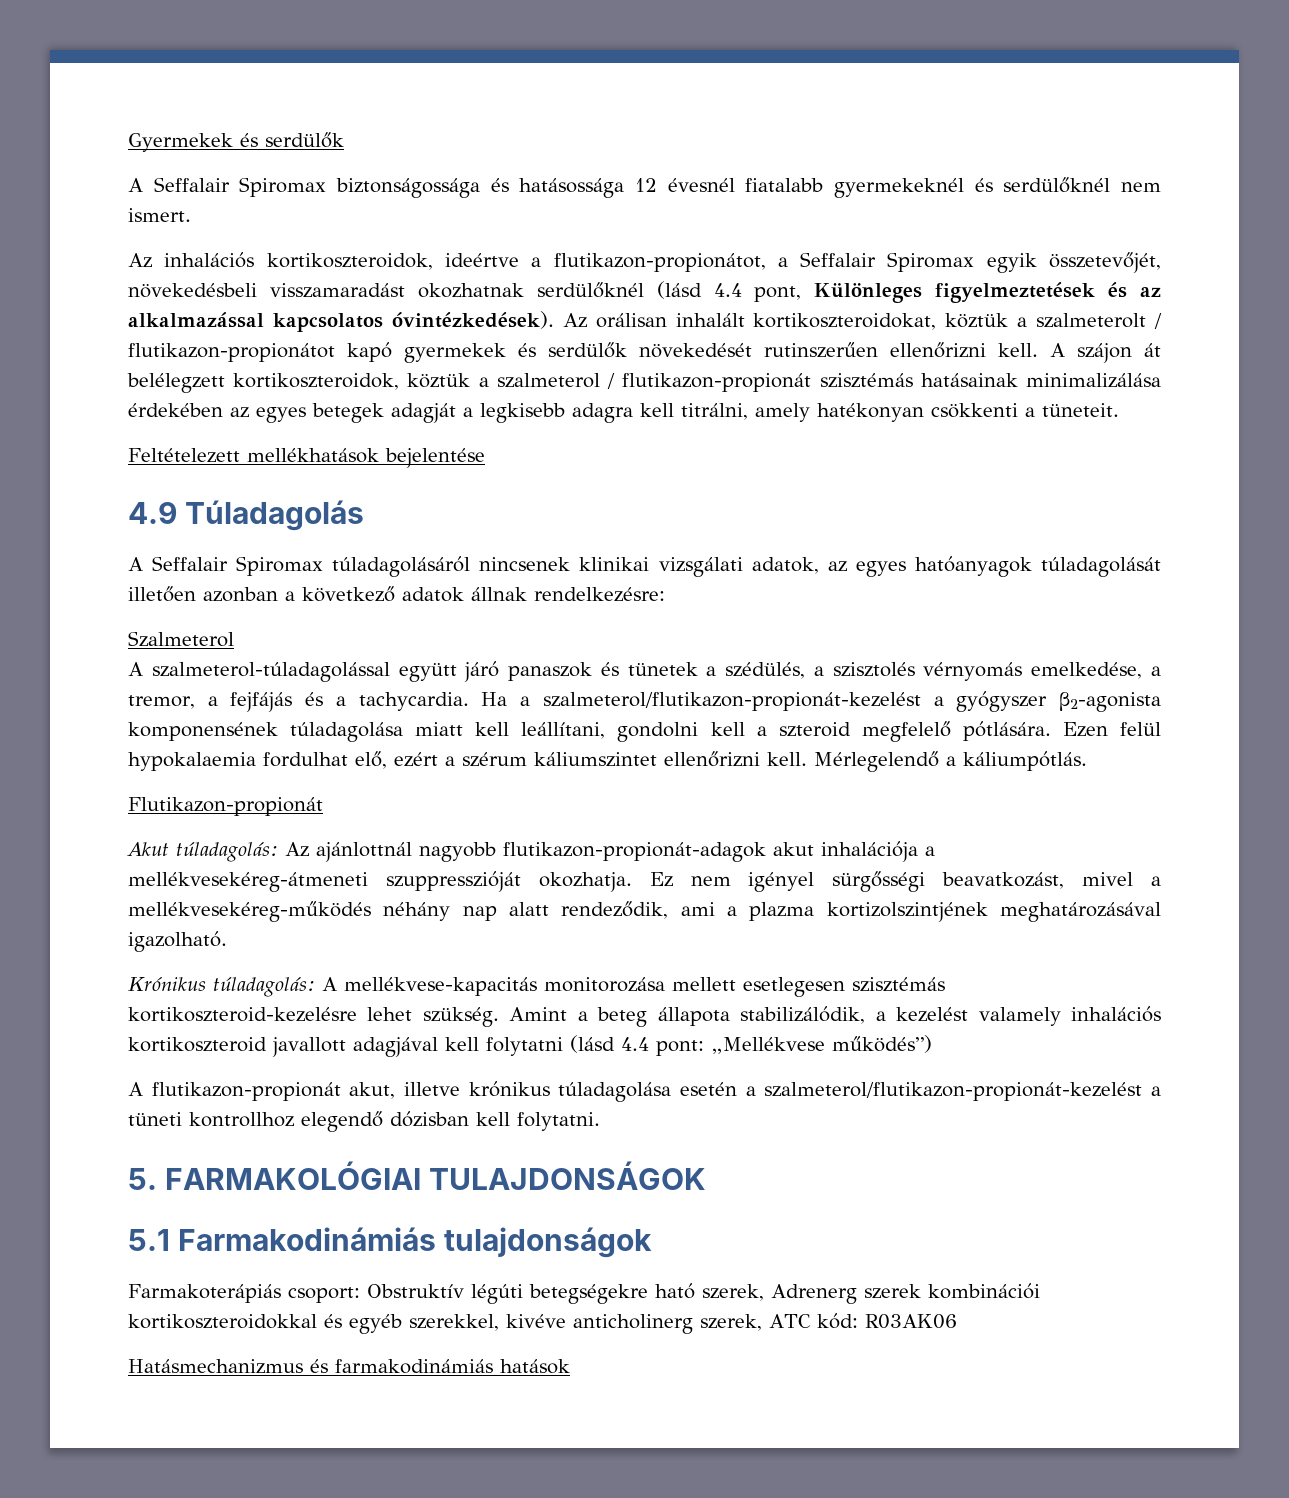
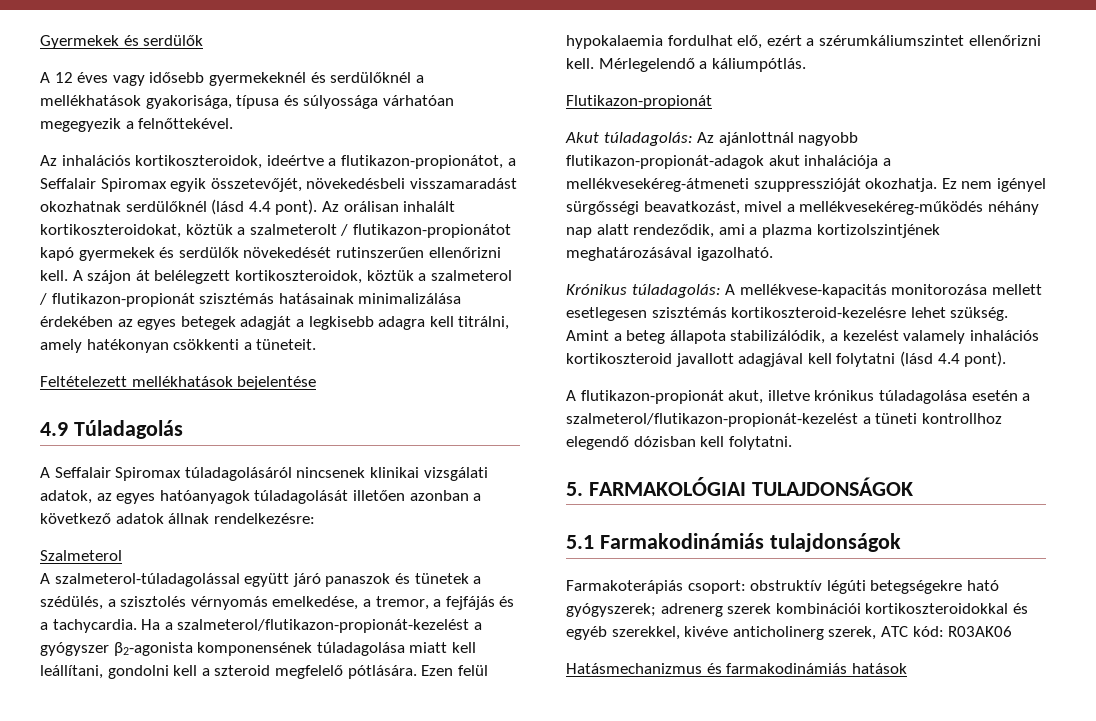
[153,177,1161,198] [128,208,191,222] Seffalair Spiromax biztonságossága és hatásossága 12 évesnél fiatalabb gyermekeknél és serdülőknél nem ismert. -> [54,72,424,86] [40,95,454,109] [40,118,234,132] 12 éves vagy idősebb gyermekeknél és serdülőknél a mellékhatások gyakorisága, típusa és súlyossága várhatóan megegyezik a felnőttekével.
[754,282,1161,303] [128,311,554,332] pont, Különleges figyelmeztetések és az alkalmazással kapcsolatos óvintézkedések). -> [275,199,318,215] pont).
[462,752,657,767] szérum káliumszintet -> [818,35,964,46] szérumkáliumszintet
[656,1035,932,1056] pont: „Mellékvese működés”) -> [964,351,1007,367] pont).
[367,1284,464,1298] Obstruktív -> [750,580,823,591] obstruktív
[702,1284,857,1304] szerek, Adrenerg -> [566,603,723,617] gyógyszerek; adrenerg

